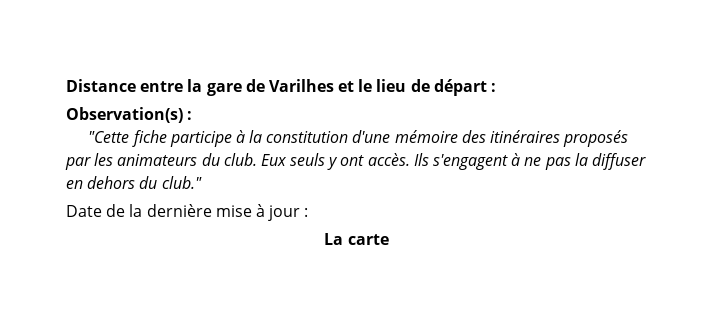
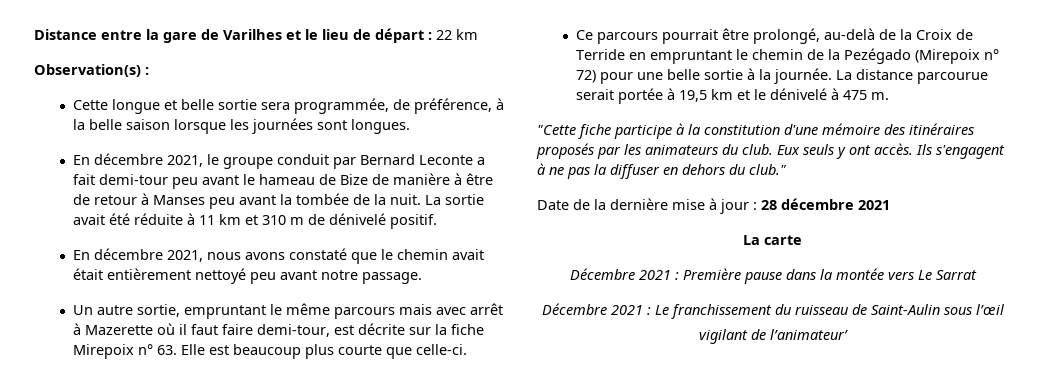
(497, 87) none -> [436,29,478,40] 22 km
(193, 115) none -> [73,98,505,114] [73,118,411,134] [73,153,486,169] [73,173,494,189] [73,193,485,209] [73,213,438,229] [73,248,485,264] [73,268,423,284] [73,303,504,319] [73,323,485,337] [73,344,468,359] [576,28,974,44] [576,48,1000,64] [576,68,989,84] [576,88,890,104] // Cette longue et belle sortie sera programmée, de préférence, à la belle saison lorsque les journées sont longues. // En décembre 2021, le groupe conduit par Bernard Leconte a fait demi-tour peu avant le hameau de Bize de manière à être de retour à Manses peu avant la tombée de la nuit. La sortie avait été réduite à 11 km et 310 m de dénivelé positif. // En décembre 2021, nous avons constaté que le chemin avait était entièrement nettoyé peu avant notre passage. // Un autre sortie, empruntant le même parcours mais avec arrêt à Mazerette où il faut faire demi-tour, est décrite sur la fiche Mirepoix n° 63. Elle est beaucoup plus courte que celle-ci. // Ce parcours pourrait être prolongé, au-delà de la Croix de Terride en empruntant le chemin de la Pezégado (Mirepoix n° 72) pour une belle sortie à la journée. La distance parcourue serait portée à 19,5 km et le dénivelé à 475 m.
(309, 212) none -> [761,198,890,210] 28 décembre 2021
(389, 239) none -> [569,268,977,284] [541,303,1005,319] [698,329,848,344] // Décembre 2021 : Première pause dans la montée vers Le Sarrat // Décembre 2021 : Le franchissement du ruisseau de Saint-Aulin sous l’œil // vigilant de l’animateur’

